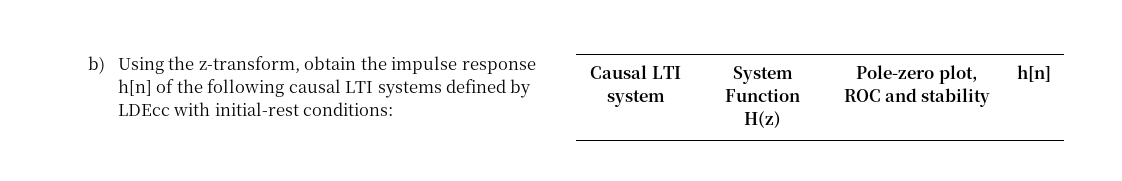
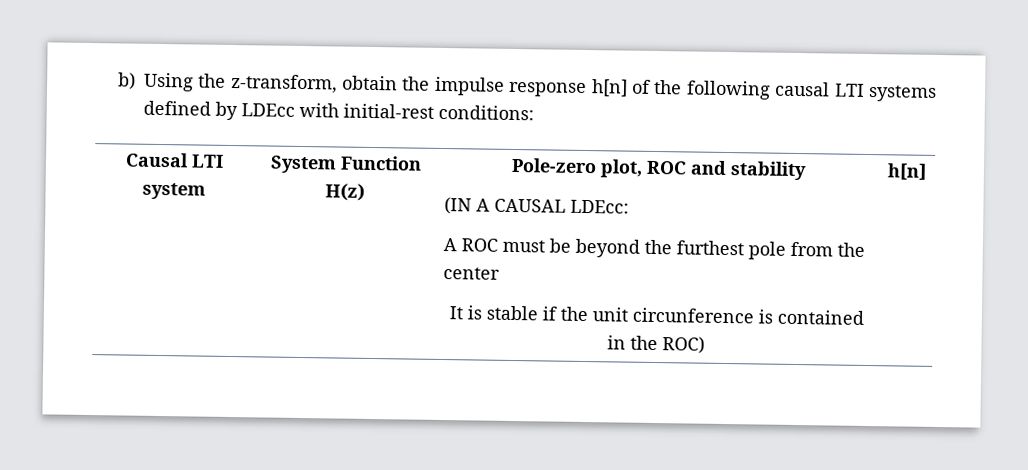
(991, 97) none -> [443,196,629,215] [442,237,865,260] [442,266,500,280] [448,305,864,325] [607,335,705,354] // (IN A CAUSAL LDEcc: // A ROC must be beyond the furthest pole from the center // It is stable if the unit circunference is contained in the ROC)

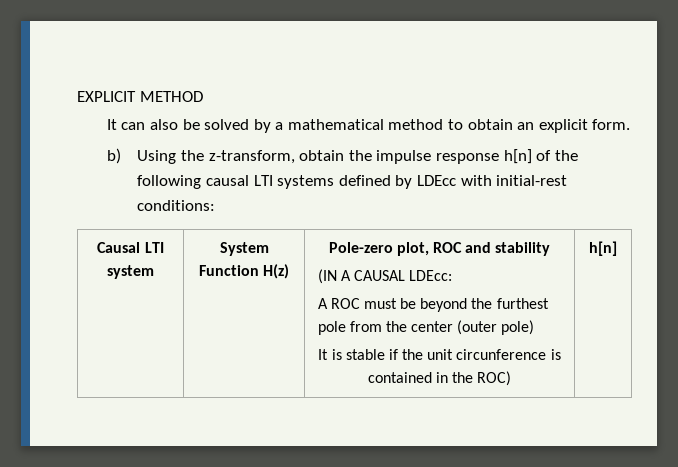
(117, 81) none -> [77,91,203,102] [106,119,631,133] EXPLICIT METHOD // It can also be solved by a mathematical method to obtain an explicit form. //
(500, 273) none -> [457,320,535,335] (outer pole)

